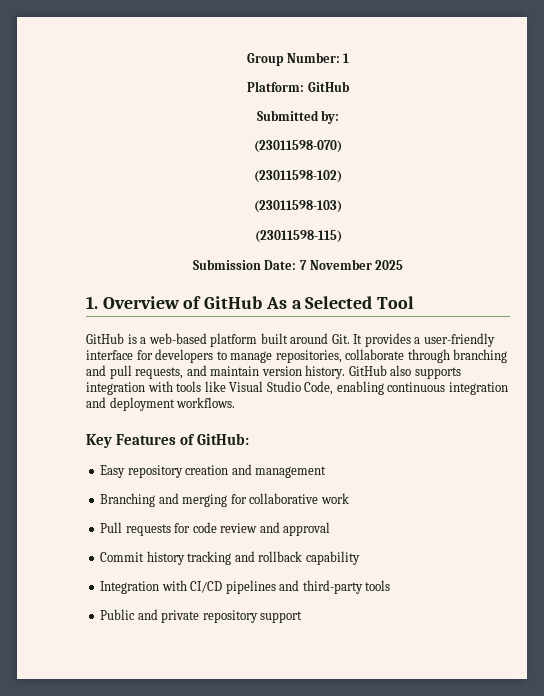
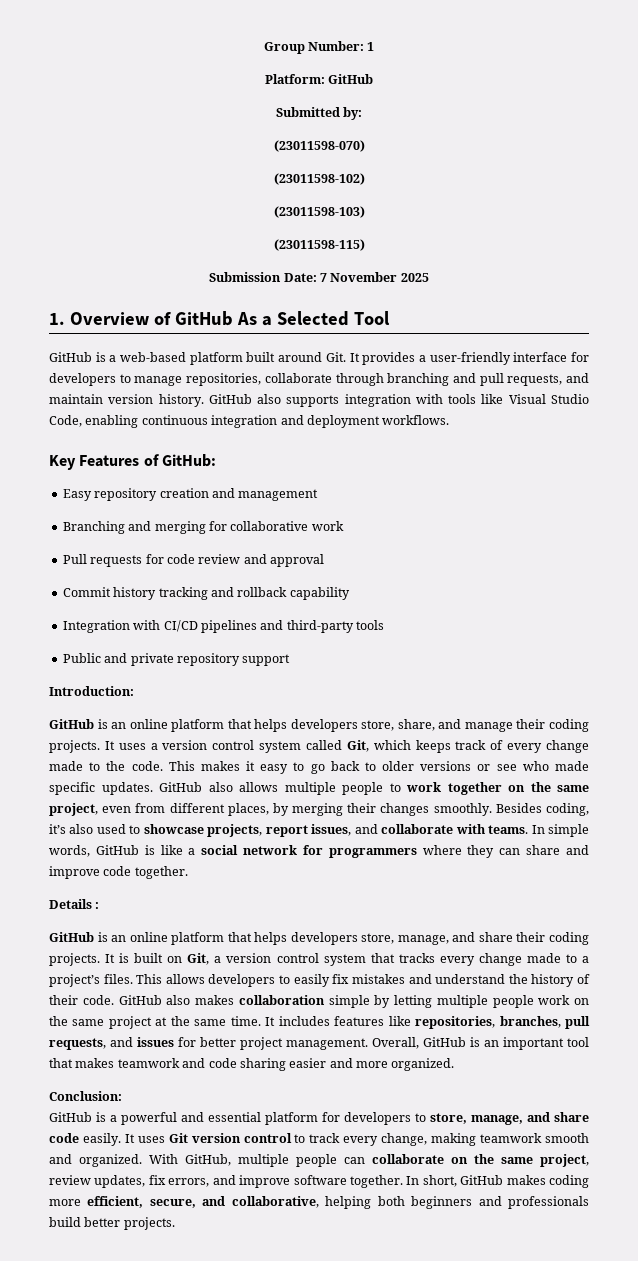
(303, 617) none -> [49,686,134,696] [49,719,589,732] [49,740,589,753] [49,761,590,774] [49,782,589,795] [49,803,589,816] [49,824,589,837] [49,845,590,858] [49,866,188,879] [49,899,100,909] [49,932,589,945] [49,953,589,966] [49,974,591,987] [49,995,589,1008] [49,1016,590,1029] [49,1037,589,1050] [49,1058,455,1071] [49,1091,122,1101] [49,1112,589,1125] [49,1133,589,1146] [49,1154,589,1167] [49,1175,590,1188] [49,1196,590,1209] [49,1217,175,1230] // Introduction: // GitHub is an online platform that helps developers store, share, and manage their coding projects. It uses a version control system called Git, which keeps track of every change made to the code. This makes it easy to go back to older versions or see who made specific updates. GitHub also allows multiple people to work together on the same project, even from different places, by merging their changes smoothly. Besides coding, it’s also used to showcase projects, report issues, and collaborate with teams. In simple words, GitHub is like a social network for programmers where they can share and improve code together. // Details : // GitHub is an online platform that helps developers store, manage, and share their coding projects. It is built on Git, a version control system that tracks every change made to a project’s files. This allows developers to easily fix mistakes and understand the history of their code. GitHub also makes collaboration simple by letting multiple people work on the same project at the same time. It includes features like repositories, branches, pull requests, and issues for better project management. Overall, GitHub is an important tool that makes teamwork and code sharing easier and more organized. // Conclusion: // GitHub is a powerful and essential platform for developers to store, manage, and share code easily. It uses Git version control to track every change, making teamwork smooth and organized. With GitHub, multiple people can collaborate on the same project, review updates, fix errors, and improve software together. In short, GitHub makes coding more efficient, secure, and collaborative, helping both beginners and professionals build better projects.

